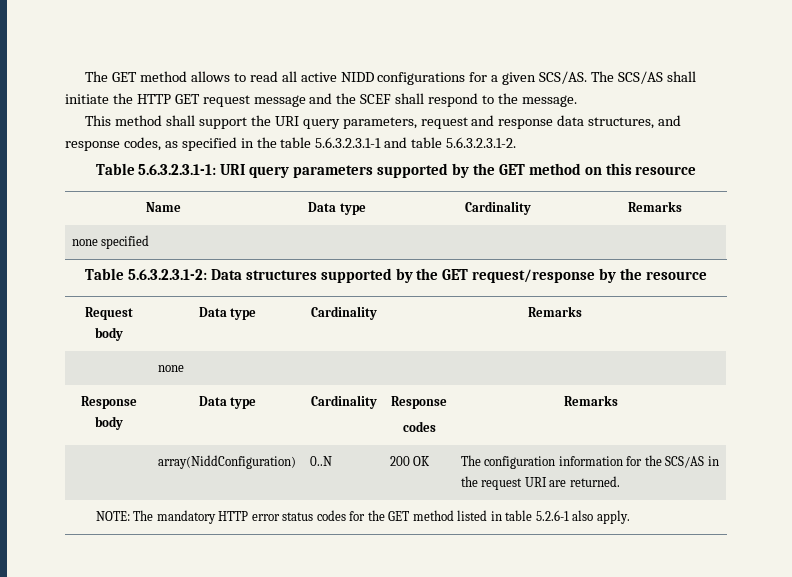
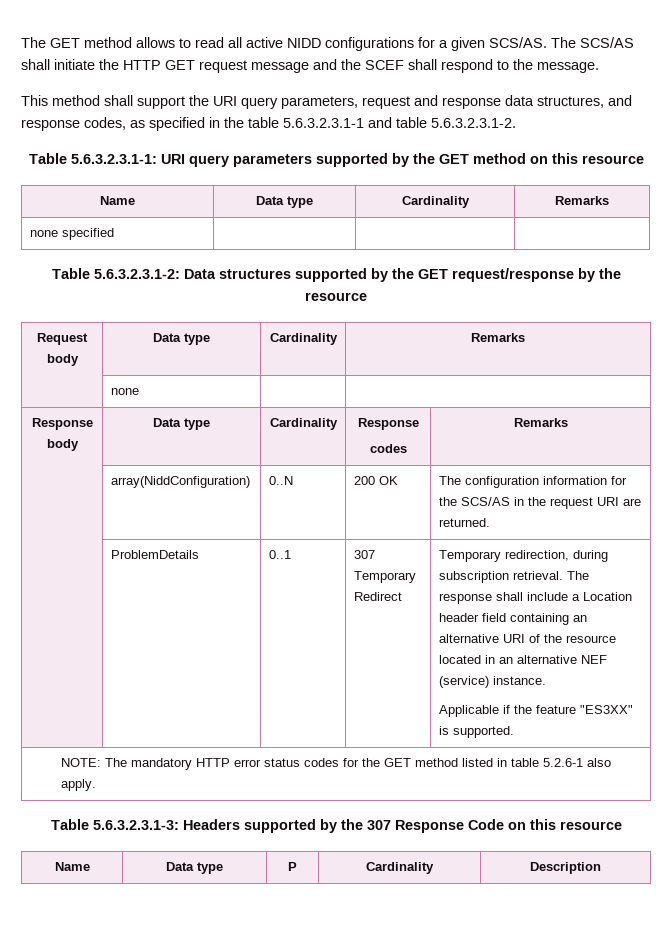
(620, 481) none -> [110,550,199,559] [268,550,291,559] [353,550,375,559] [353,571,416,583] [353,592,402,601] [438,550,608,562] [438,571,589,583] [438,592,632,604] [438,613,587,625] [438,634,616,643] [438,655,607,664] [438,676,546,688] [438,705,633,717] [438,726,514,738] // | ProblemDetails | 0..1 | 307 Temporary Redirect | Temporary redirection, during subscription retrieval. The response shall include a Location header field containing an alternative URI of the resource located in an alternative NEF (service) instance. // Applicable if the feature "ES3XX" is supported.
(630, 517) none -> [50,819,622,833] [54,862,90,871] [166,862,223,874] [288,862,297,871] [366,862,434,874] [530,862,601,874] // Table 5.6.3.2.3.1-3: Headers supported by the 307 Response Code on this resource // Name | Data type | P | Cardinality | Description

